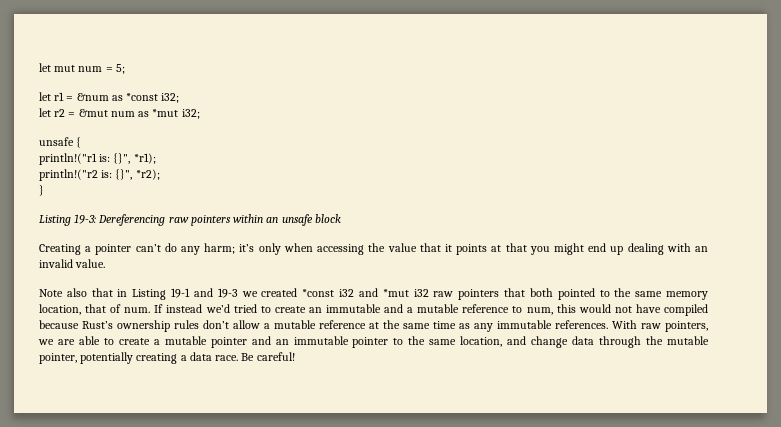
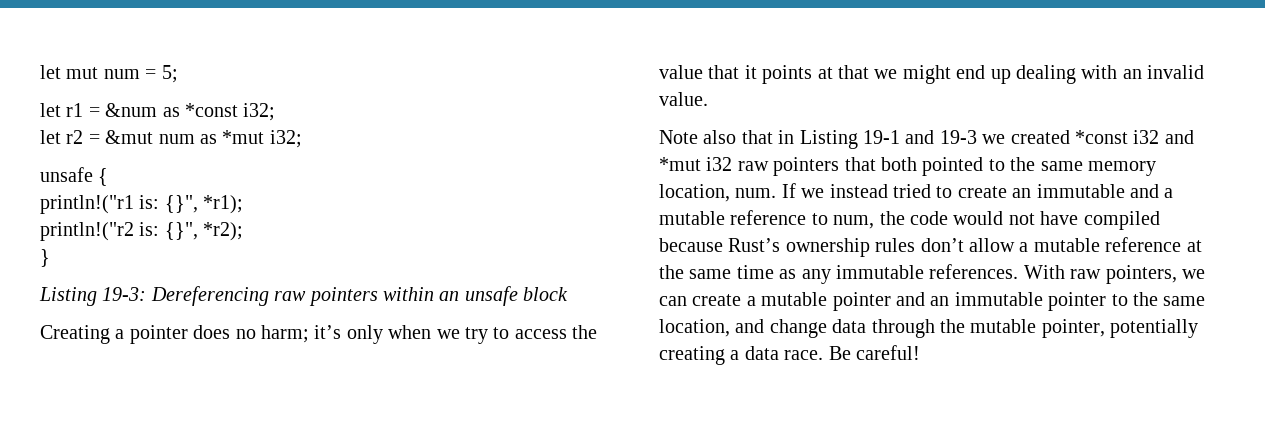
[135,243,201,255] can’t do any -> [193,325,256,339] does no
[317,244,365,255] accessing -> [436,327,567,344] we try to access
[529,246,550,255] you -> [874,69,898,79] we
[85,304,230,313] that of num. If instead we’d -> [735,183,888,198] num. If we instead
[556,304,576,313] this -> [879,211,948,225] the code
[57,336,114,345] are able to -> [659,296,687,306] can

